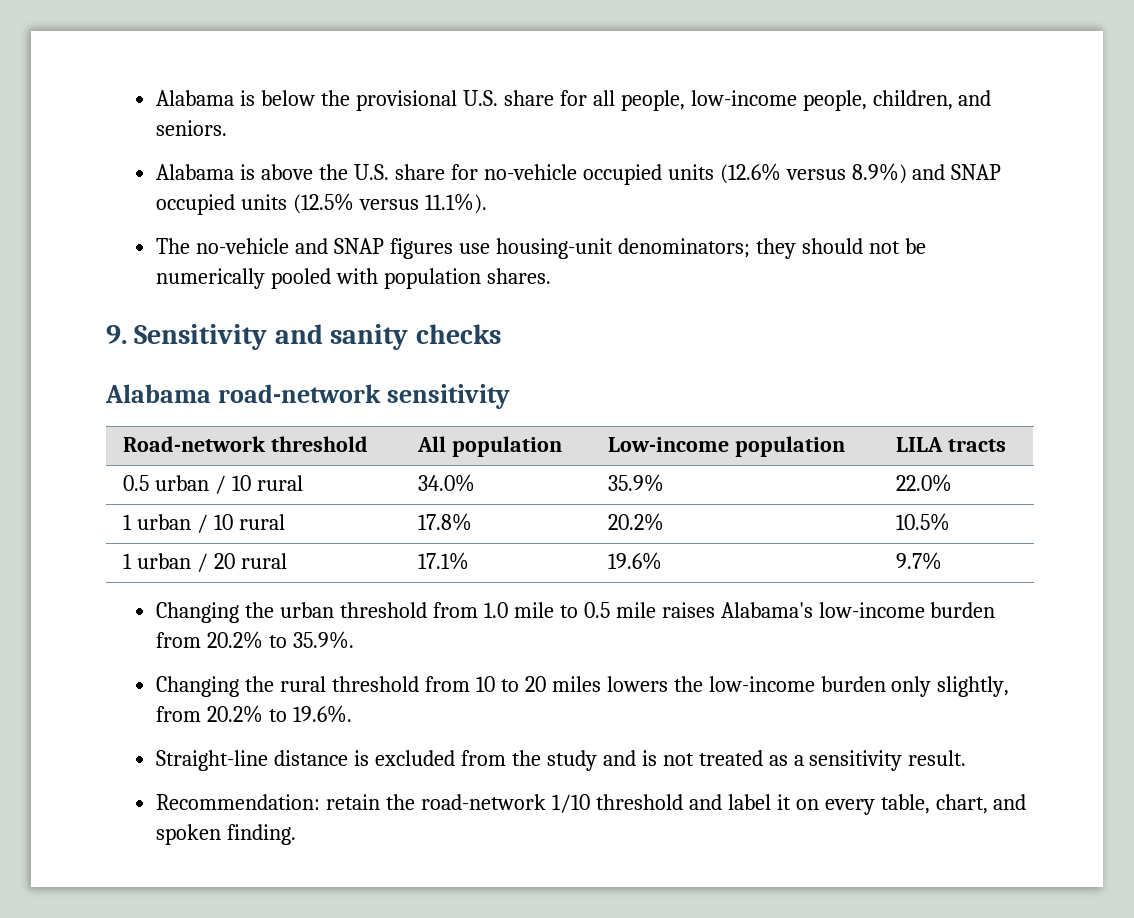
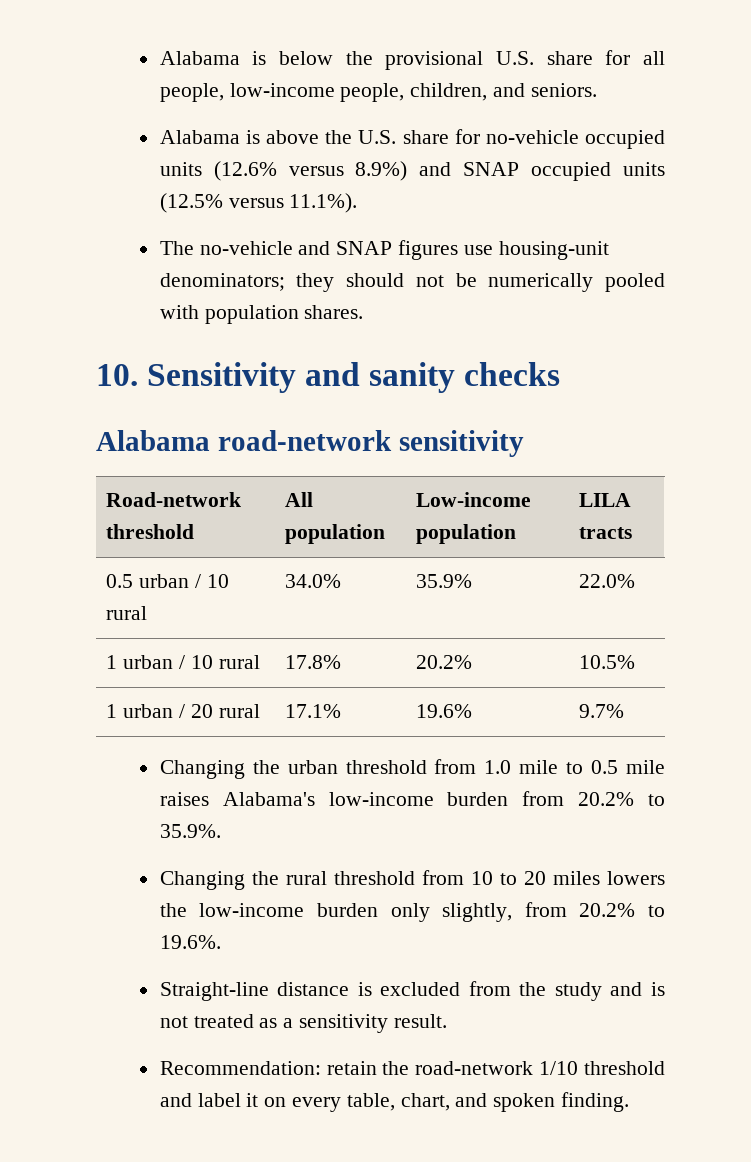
[106,325,127,344] 9. -> [96,364,138,386] 10.

